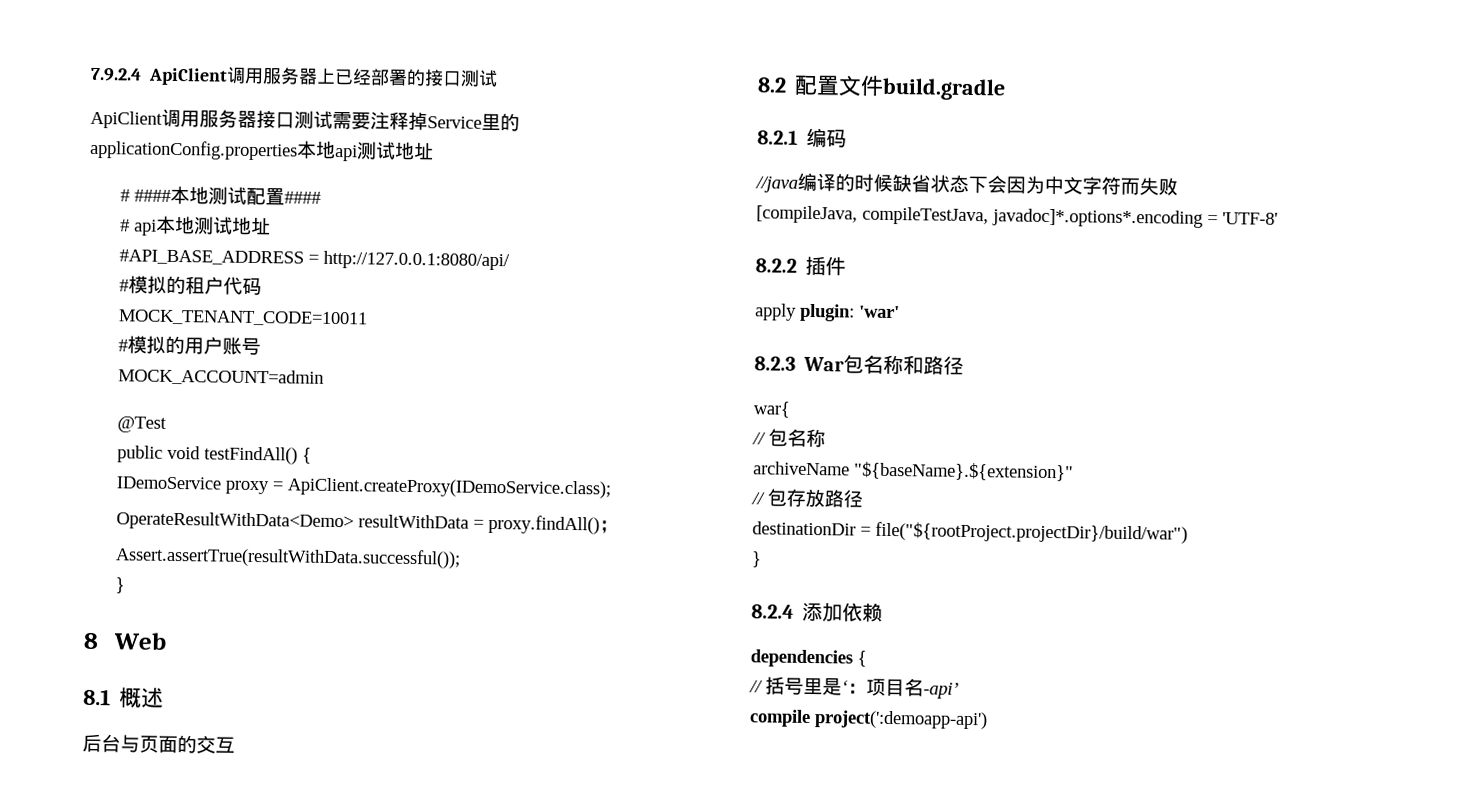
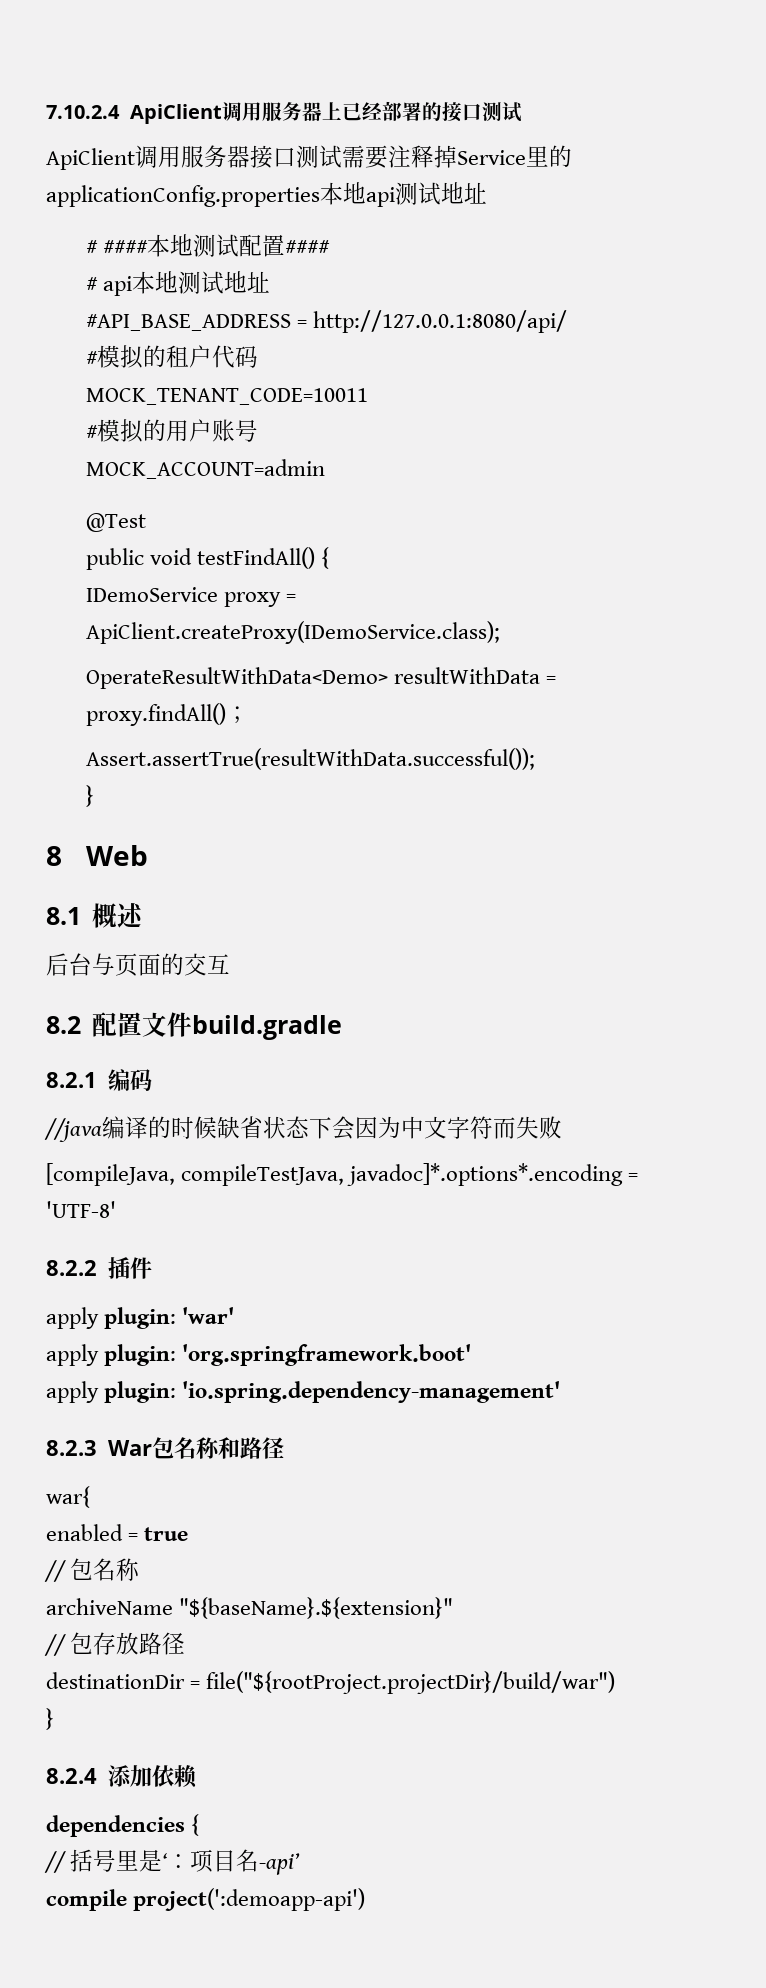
[90,67,142,82] 7.9.2.4 -> [46,105,120,119] 7.10.2.4
(900, 312) none -> [46,1344,472,1366] [46,1381,561,1403] // apply plugin: 'org.springframework.boot' // apply plugin: 'io.spring.dependency-management'
(790, 409) none -> [46,1524,189,1541] // enabled = true

